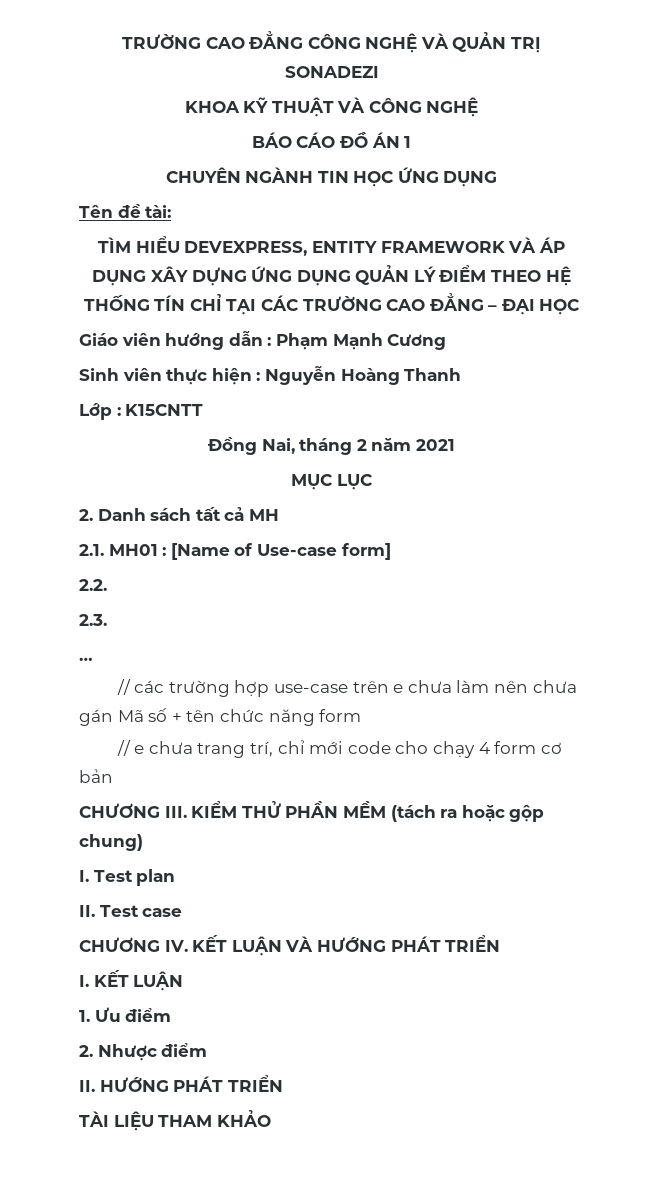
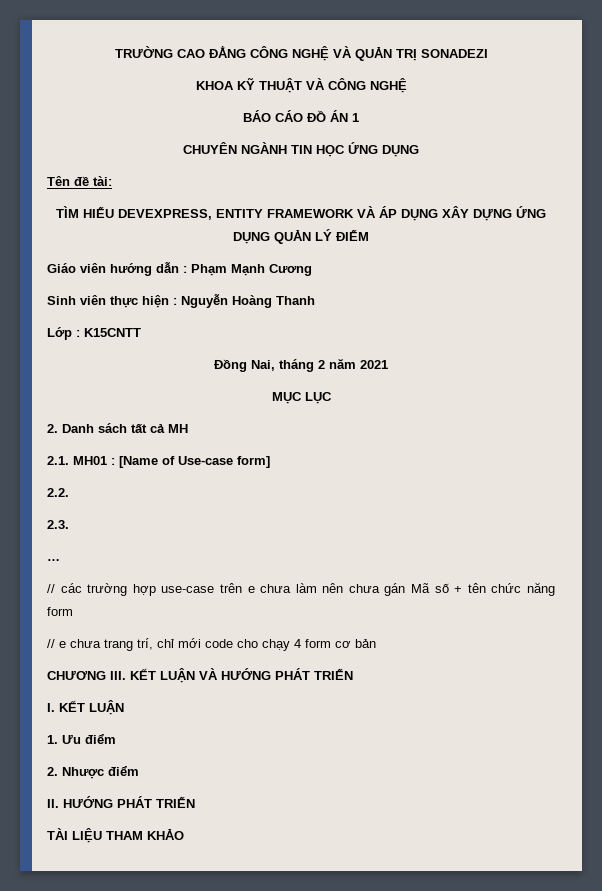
[491,266,571,286] [83,293,581,315] THEO HỆ THỐNG TÍN CHỈ TẠI CÁC TRƯỜNG CAO ĐẲNG – ĐẠI HỌC -> (369, 235) none
[191,801,545,822] [79,834,143,851] [79,869,176,886] [79,905,183,917] [79,937,188,952] KIỂM THỬ PHẦN MỀM (tách ra hoặc gộp chung) // I. Test plan // II. Test case // CHƯƠNG IV. -> (126, 675) none

